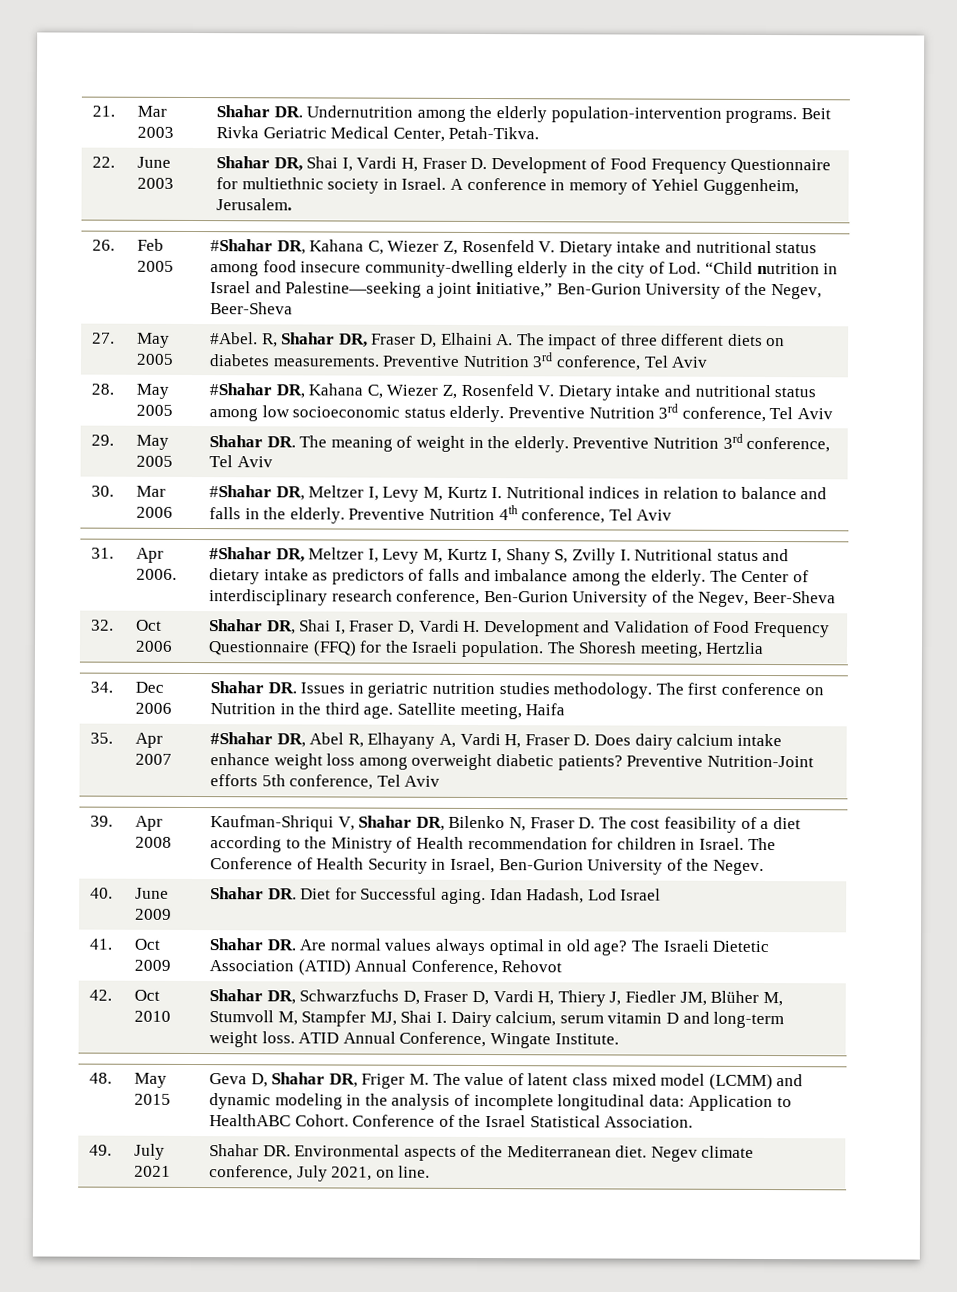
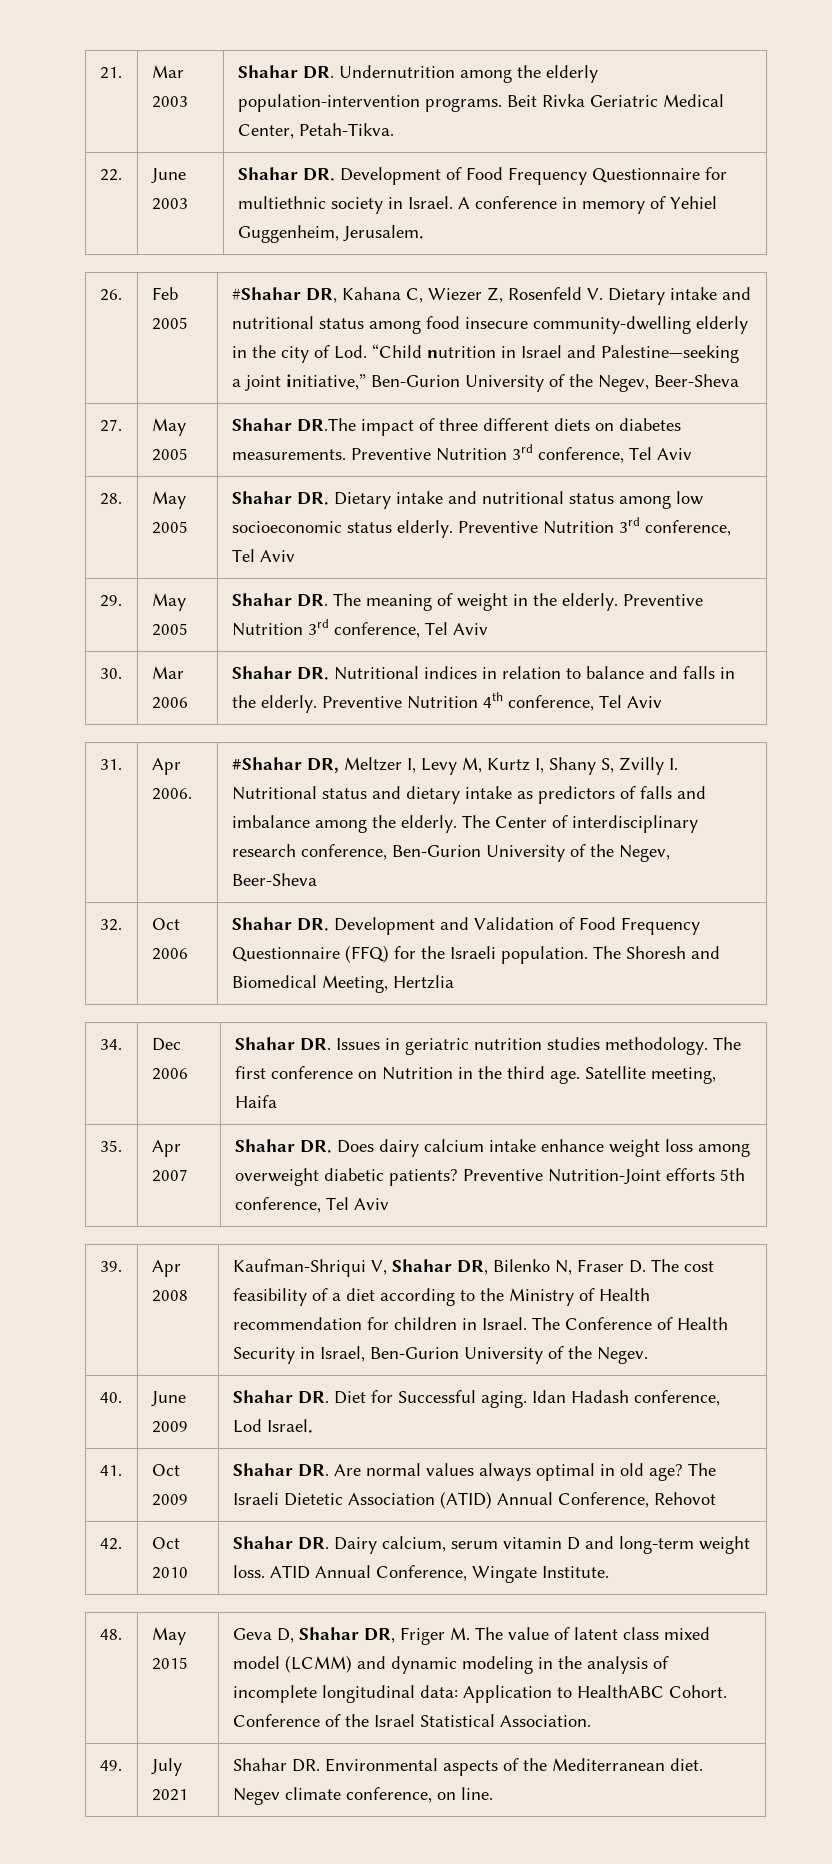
[273,156,488,172] DR, Shai I, Vardi H, Fraser D. -> [302,168,335,181] DR.
[210,332,545,348] #Abel. R, Shahar DR, Fraser D, Elhaini A. The -> [231,418,356,432] Shahar DR.The
[209,383,555,399] #Shahar DR, Kahana C, Wiezer Z, Rosenfeld V. -> [231,491,329,505] Shahar DR.
[209,485,503,502] #Shahar DR, Meltzer I, Levy M, Kurtz I. -> [231,666,329,680] Shahar DR.
[266,619,481,635] DR, Shai I, Fraser D, Vardi H. -> [296,918,329,931] DR.
[639,642,703,658] meeting, -> [690,946,720,959] [231,975,388,993] and Biomedical Meeting,
[210,732,591,749] #Shahar DR, Abel R, Elhayany A, Vardi H, Fraser D. -> [234,1139,332,1153] Shahar DR.
[526,888,662,904] Hadash, Lod Israel -> [570,1390,720,1406] [232,1419,313,1433] Hadash conference, Lod Israel.
[266,989,783,1007] [209,1010,448,1027] DR, Schwarzfuchs D, Fraser D, Vardi H, Thiery J, Fiedler JM, Blüher M, Stumvoll M, Stampfer MJ, Shai I. -> [297,1537,329,1550] DR.
[296,1165,373,1182] July 2021, -> (432, 1795) none

